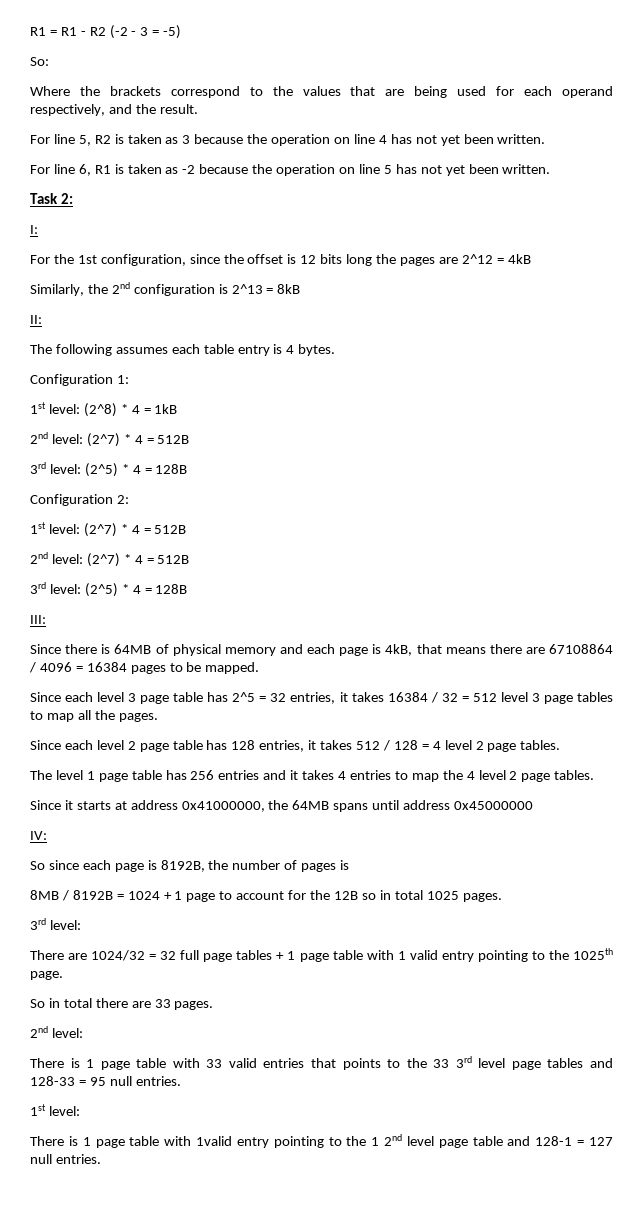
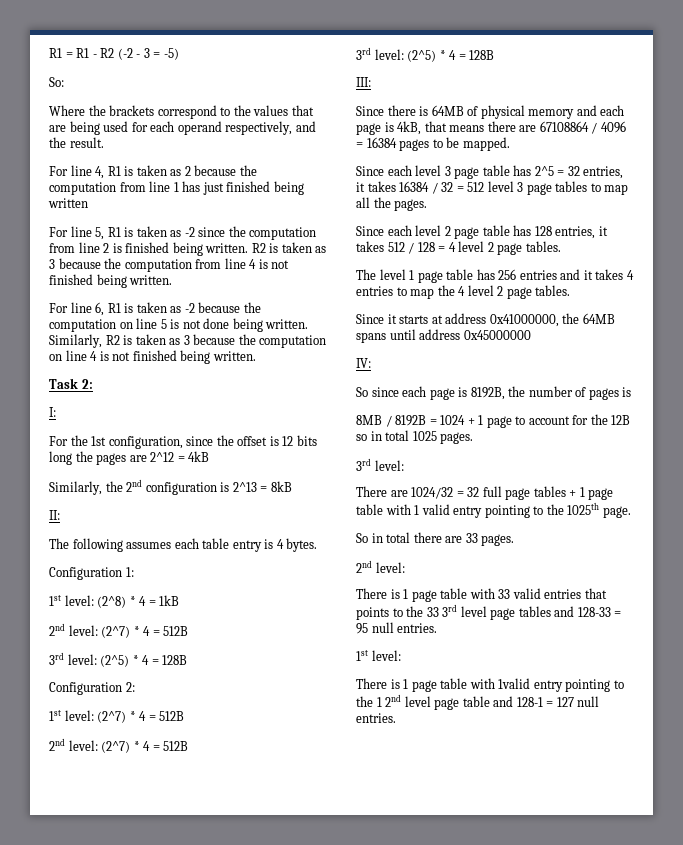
[78,134,494,146] 5, R2 is taken as 3 because the operation on line 4 has not yet been -> [95,165,257,179] [49,181,304,195] [48,198,88,208] [49,226,317,240] [49,242,327,256] [49,258,290,272] [49,274,127,288] 4, R1 is taken as 2 because the computation from line 1 has just finished being written // For line 5, R1 is taken as -2 since the computation from line 2 is finished being written. R2 is taken as 3 because the computation from line 4 is not finished being
[276,164,336,176] operation -> [49,319,116,332] computation
[395,164,499,176] has not yet been -> [170,318,309,332] [49,334,327,348] [49,350,211,364] is not done being written. Similarly, R2 is taken as 3 because the computation on line 4 is not finished being

